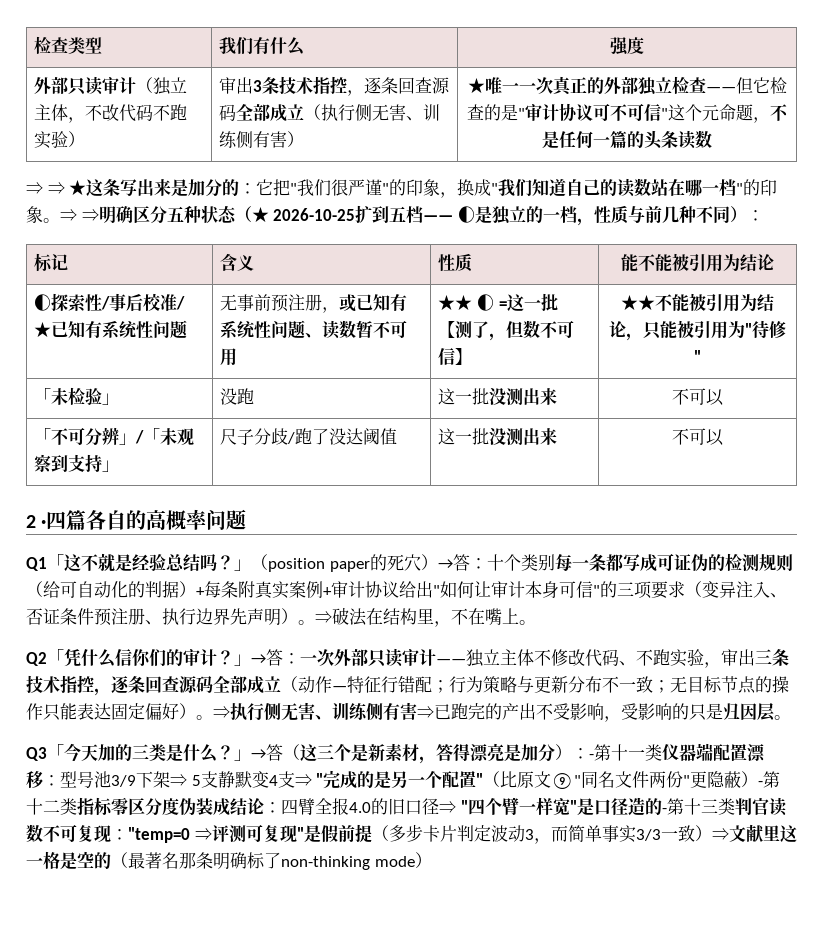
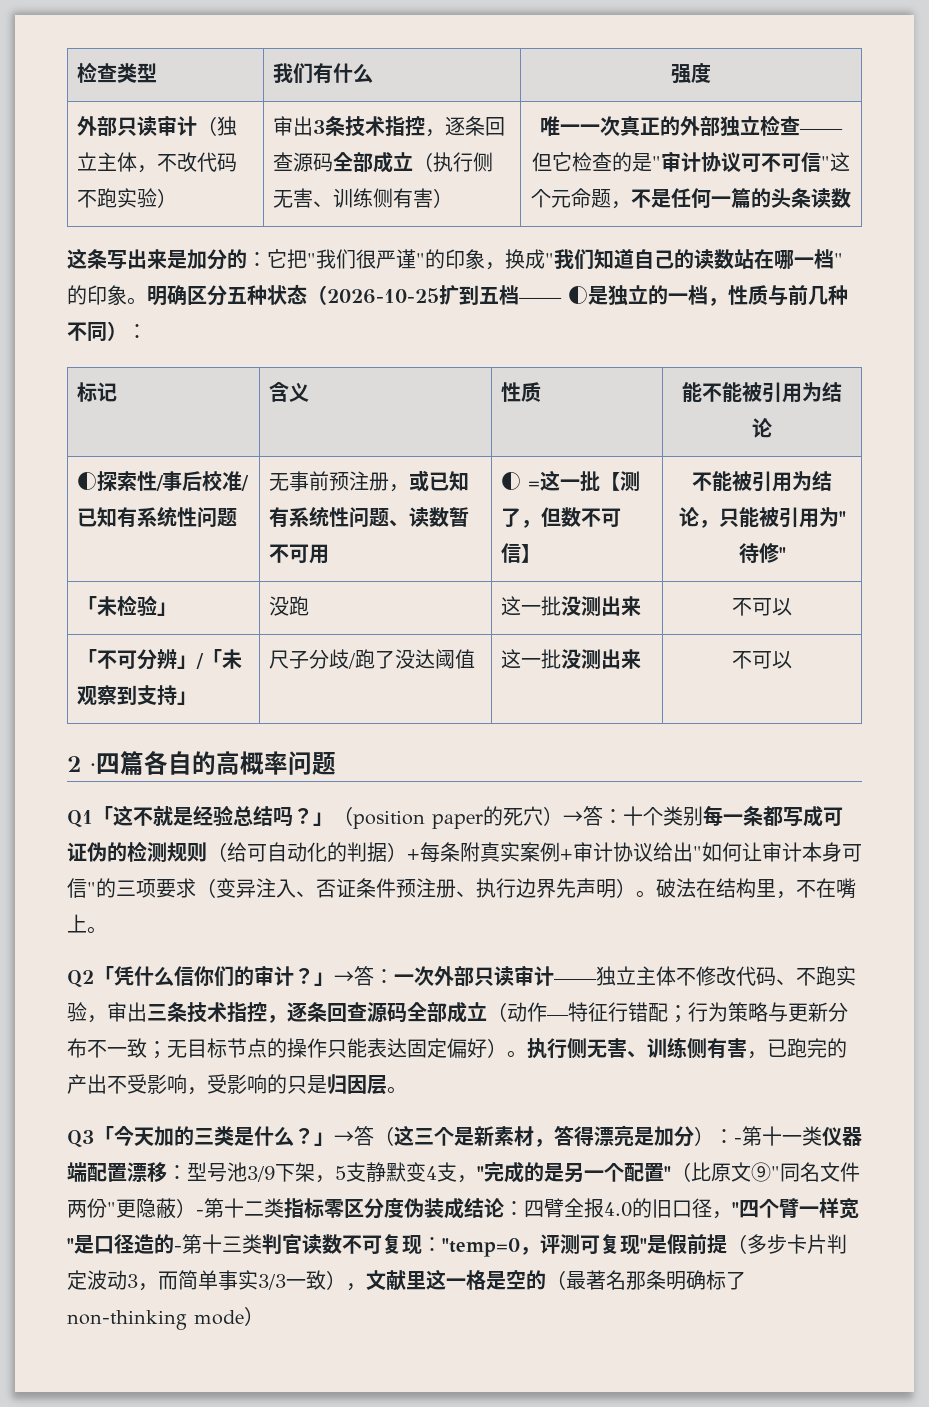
[467,78,485,94] ★ -> (454, 198) none
[26,180,87,196] ⇒ ⇒ ★ -> (851, 198) none
[60,209,99,221] ⇒ ⇒ -> (147, 301) none
[251,207,269,223] ★ -> (327, 295) none
[34,322,52,338] ★ -> (250, 483) none
[438,295,473,311] ★★ -> (330, 554) none
[621,295,655,311] ★★ -> (542, 553) none
[315,611,332,623] ⇒ -> (656, 894) none
[213,702,434,721] ⇒执行侧无害、训练侧有害⇒ -> [527,1037,767,1059] 执行侧无害、训练侧有害，
[170,774,187,786] ⇒ -> [315,1175,335,1183] ，
[294,774,312,786] ⇒ -> [457,1175,477,1183] ，
[439,801,456,813] ⇒ -> [712,1211,732,1219] ，
[194,828,212,840] ⇒ -> [520,1247,540,1255] ，
[711,828,729,840] ⇒ -> [346,1283,366,1291] ，

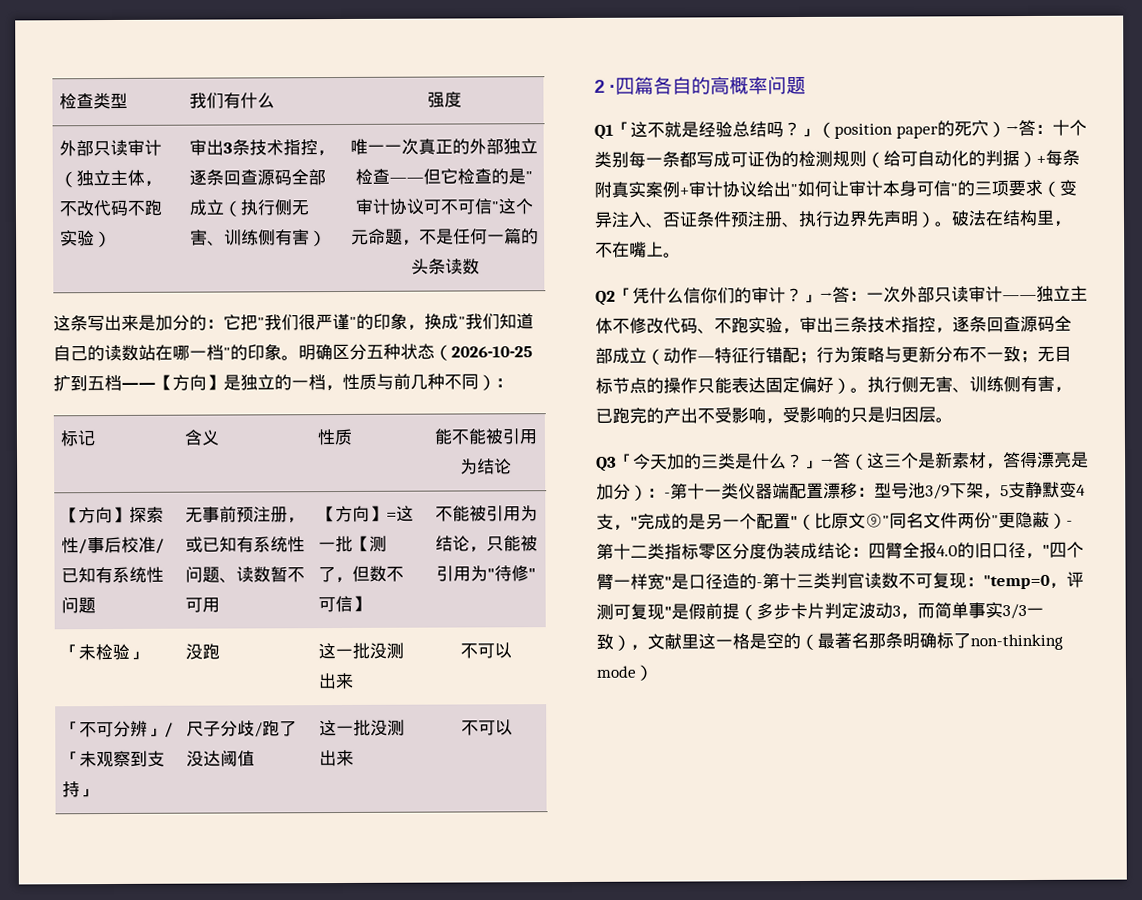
[568,286,588,304] ◐ -> [155,374,224,391] 【方向】
[77,472,98,490] ◐ -> [60,506,130,524] 【方向】
[501,472,522,490] ◐ -> [317,505,387,523] 【方向】

